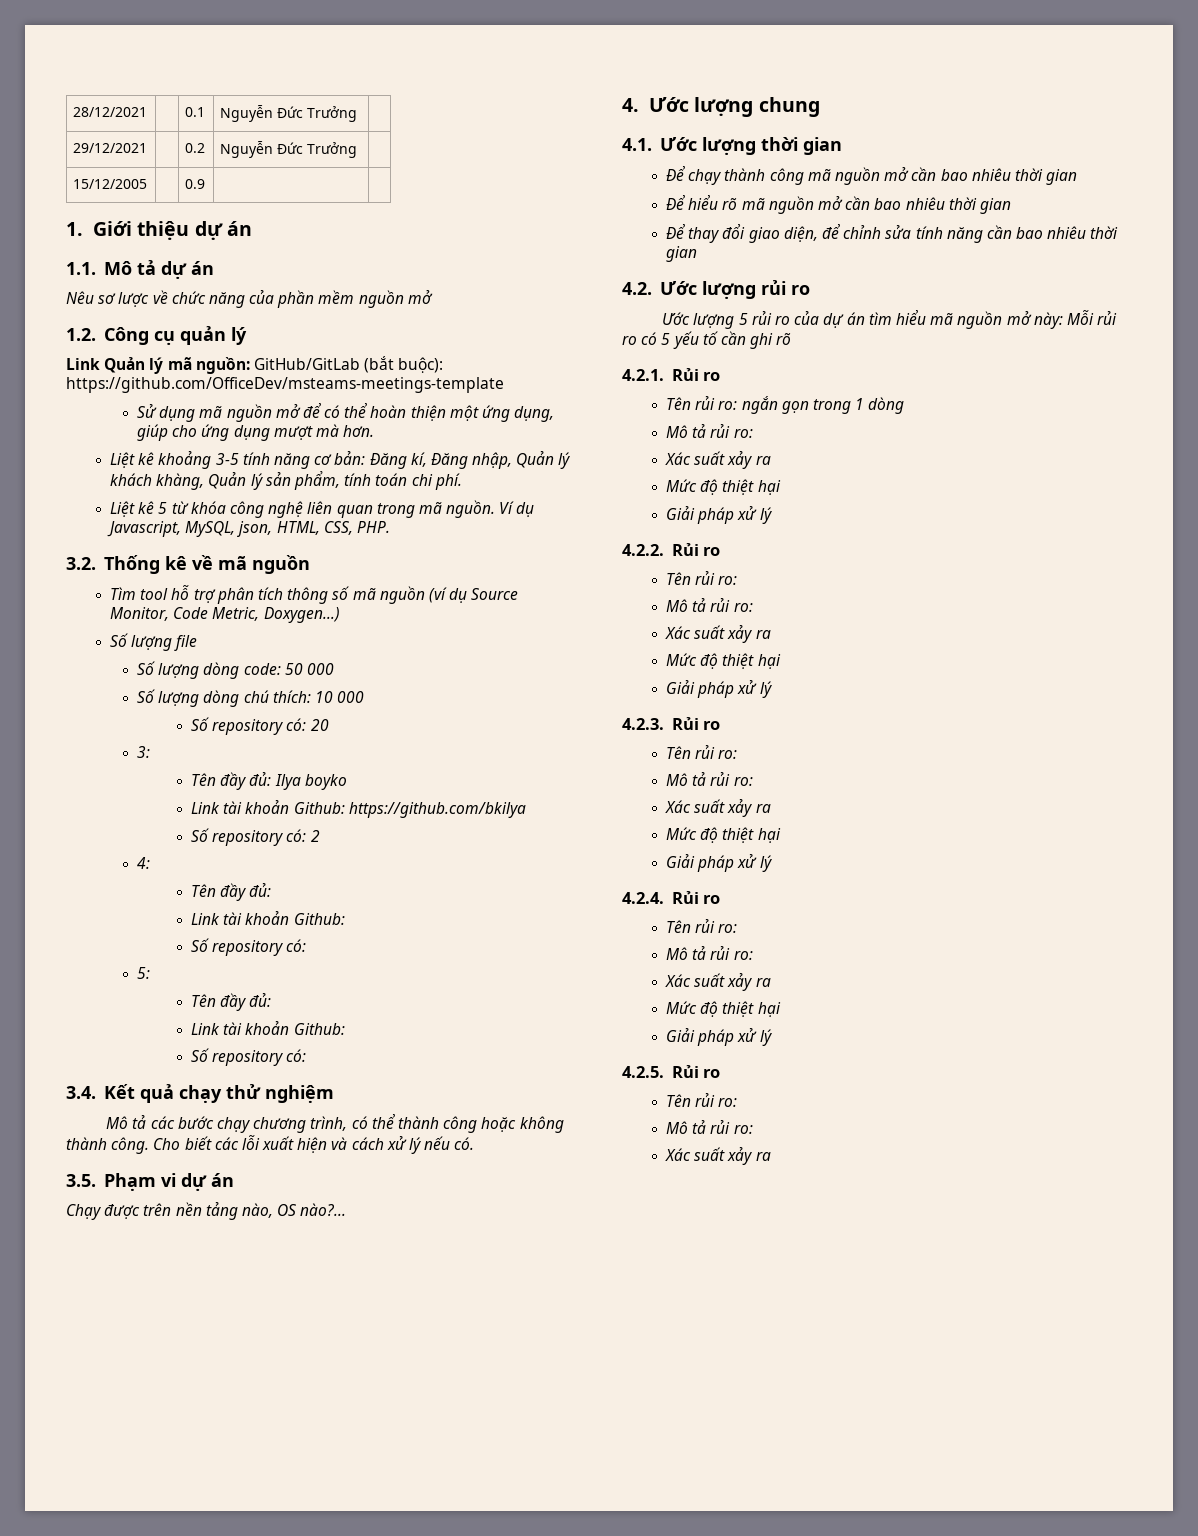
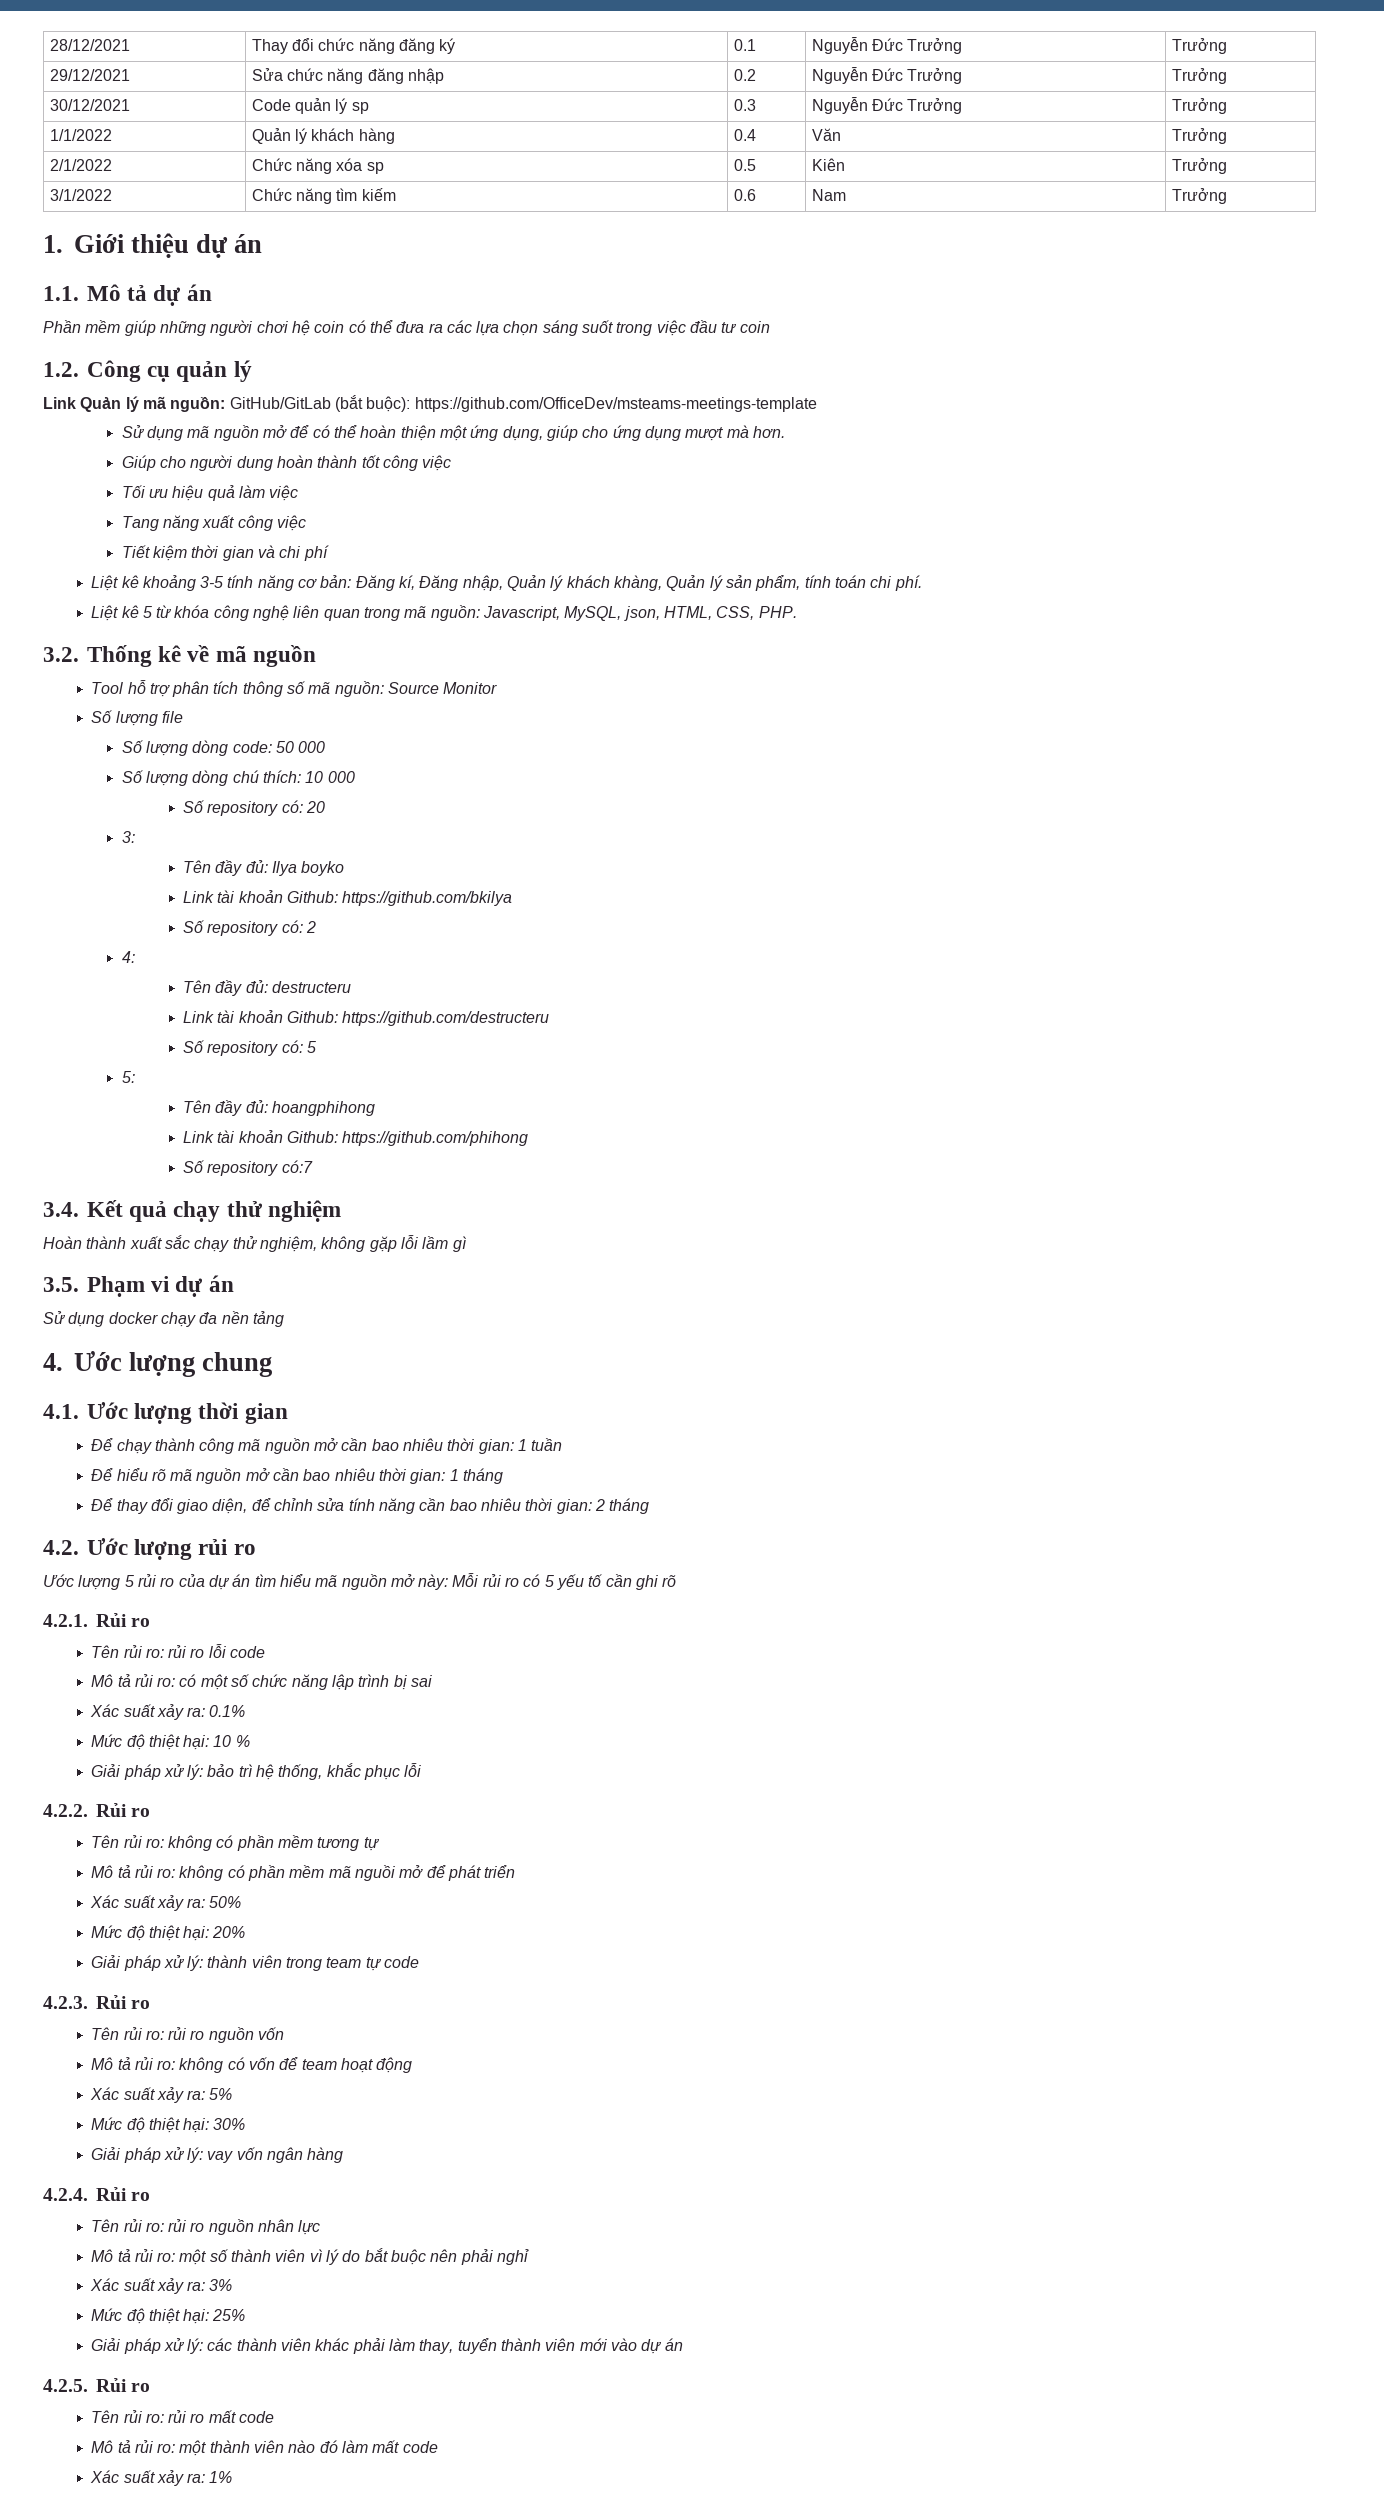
(148, 112) none -> [251,38,456,54] Thay đổi chức năng đăng ký
(358, 114) none -> [1171,38,1227,54] Trưởng
(148, 148) none -> [251,68,444,84] Sửa chức năng đăng nhập
[73,179,148,189] [185,179,206,189] // 15/12/2005 | | 0.9 | | -> [1171,68,1227,84] [49,99,130,111] [251,98,369,114] [733,99,756,111] [811,97,963,114] [1171,98,1227,114] [49,129,112,141] [251,128,395,144] [733,129,756,141] [811,128,841,141] [1171,128,1227,144] [49,159,112,171] [251,158,384,174] [733,159,756,171] [811,158,845,171] [1171,158,1227,174] [49,189,112,201] [251,188,396,204] [733,189,756,201] [811,189,846,201] [1171,188,1227,204] Trưởng // 30/12/2021 | Code quản lý sp | 0.3 | Nguyễn Đức Trưởng | Trưởng // 1/1/2022 | Quản lý khách hàng | 0.4 | Văn | Trưởng // 2/1/2022 | Chức năng xóa sp | 0.5 | Kiên | Trưởng // 3/1/2022 | Chức năng tìm kiếm | 0.6 | Nam | Trưởng
[66,290,433,308] Nêu sơ lược về chức năng của phần mềm nguồn mở -> [43,320,770,336] Phần mềm giúp những người chơi hệ coin có thể đưa ra các lựa chọn sáng suốt trong việc đầu tư coin
(375, 431) none -> [121,455,452,471] [121,485,299,501] [121,515,307,531] [121,545,329,561] // Giúp cho người dung hoàn thành tốt công việc // Tối ưu hiệu quả làm việc // Tang năng xuất công việc // Tiết kiệm thời gian và chi phí
[446,500,535,518] nguồn. Ví dụ -> [430,605,480,621] nguồn:
[110,587,169,600] Tìm tool -> [91,682,124,694] Tool
[379,586,519,604] [110,607,340,623] nguồn (ví dụ Source Monitor, Code Metric, Doxygen…) -> [334,681,498,697] nguồn: Source Monitor
[190,911,345,925] [190,938,307,956] // Link tài khoản Github: // Số repository có: -> [271,981,351,993] [182,1010,550,1026] [182,1040,316,1056] destructeru // Link tài khoản Github: https://github.com/destructeru // Số repository có: 5
[190,1021,345,1035] [190,1048,307,1066] // Link tài khoản Github: // Số repository có: -> [271,1101,375,1116] [182,1130,529,1146] [182,1160,313,1176] hoangphihong // Link tài khoản Github: https://github.com/phihong // Số repository có:7
[106,1114,564,1133] [66,1135,475,1154] Mô tả các bước chạy chương trình, có thể thành công hoặc không thành công. Cho biết các lỗi xuất hiện và cách xử lý nếu có. -> [43,1235,466,1252] Hoàn thành xuất sắc chạy thử nghiệm, không gặp lỗi lầm gì
[66,1203,172,1220] Chạy được trên -> [43,1311,218,1327] Sử dụng docker chạy đa
[241,1203,347,1218] nào, OS nào?... -> (284, 1319) none
[1046,169,1078,185] gian -> [478,1438,563,1454] gian: 1 tuần
[979,198,1011,214] gian -> [410,1468,504,1484] gian: 1 tháng
[666,246,698,262] gian -> [556,1498,650,1514] gian: 2 tháng
[741,396,905,414] [666,424,753,438] [665,451,771,469] [666,479,781,495] [666,506,772,524] ngắn gọn trong 1 dòng // Mô tả rủi ro: // Xác suất xảy ra // Mức độ thiệt hại // Giải pháp xử lý -> [168,1644,266,1658] [91,1674,433,1690] [90,1704,246,1720] [91,1734,250,1750] [91,1763,422,1780] rủi ro lỗi code // Mô tả rủi ro: có một số chức năng lập trình bị sai // Xác suất xảy ra: 0.1% // Mức độ thiệt hại: 10 % // Giải pháp xử lý: bảo trì hệ thống, khắc phục lỗi
[666,598,753,612] [665,625,771,643] [666,653,781,669] [666,680,772,698] // Mô tả rủi ro: // Xác suất xảy ra // Mức độ thiệt hại // Giải pháp xử lý -> [168,1835,380,1851] [91,1865,516,1881] [90,1895,242,1911] [91,1925,246,1941] [91,1955,420,1971] không có phần mềm tương tự // Mô tả rủi ro: không có phần mềm mã nguồi mở để phát triển // Xác suất xảy ra: 50% // Mức độ thiệt hại: 20% // Giải pháp xử lý: thành viên trong team tự code
[666,772,753,786] [665,799,771,817] [666,827,781,843] [666,854,772,872] // Mô tả rủi ro: // Xác suất xảy ra // Mức độ thiệt hại // Giải pháp xử lý -> [168,2027,285,2043] [91,2057,413,2073] [90,2087,233,2103] [91,2117,246,2133] [91,2147,344,2163] rủi ro nguồn vốn // Mô tả rủi ro: không có vốn để team hoạt động // Xác suất xảy ra: 5% // Mức độ thiệt hại: 30% // Giải pháp xử lý: vay vốn ngân hàng
[666,946,753,960] [665,973,771,991] [666,1001,781,1017] [666,1028,772,1046] // Mô tả rủi ro: // Xác suất xảy ra // Mức độ thiệt hại // Giải pháp xử lý -> [168,2219,321,2235] [91,2248,529,2265] [90,2278,233,2294] [91,2308,246,2324] [91,2338,683,2354] rủi ro nguồn nhân lực // Mô tả rủi ro: một số thành viên vì lý do bắt buộc nên phải nghỉ // Xác suất xảy ra: 3% // Mức độ thiệt hại: 25% // Giải pháp xử lý: các thành viên khác phải làm thay, tuyển thành viên mới vào dự án
[666,1120,753,1134] [665,1147,771,1165] // Mô tả rủi ro: // Xác suất xảy ra -> [168,2410,275,2423] [91,2440,438,2456] [90,2470,233,2486] rủi ro mất code // Mô tả rủi ro: một thành viên nào đó làm mất code // Xác suất xảy ra: 1%

